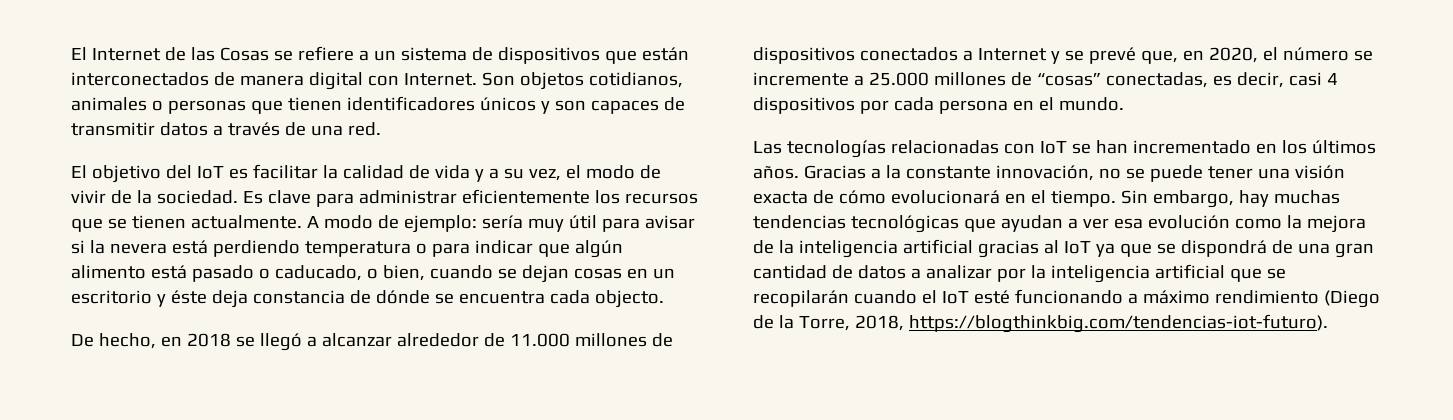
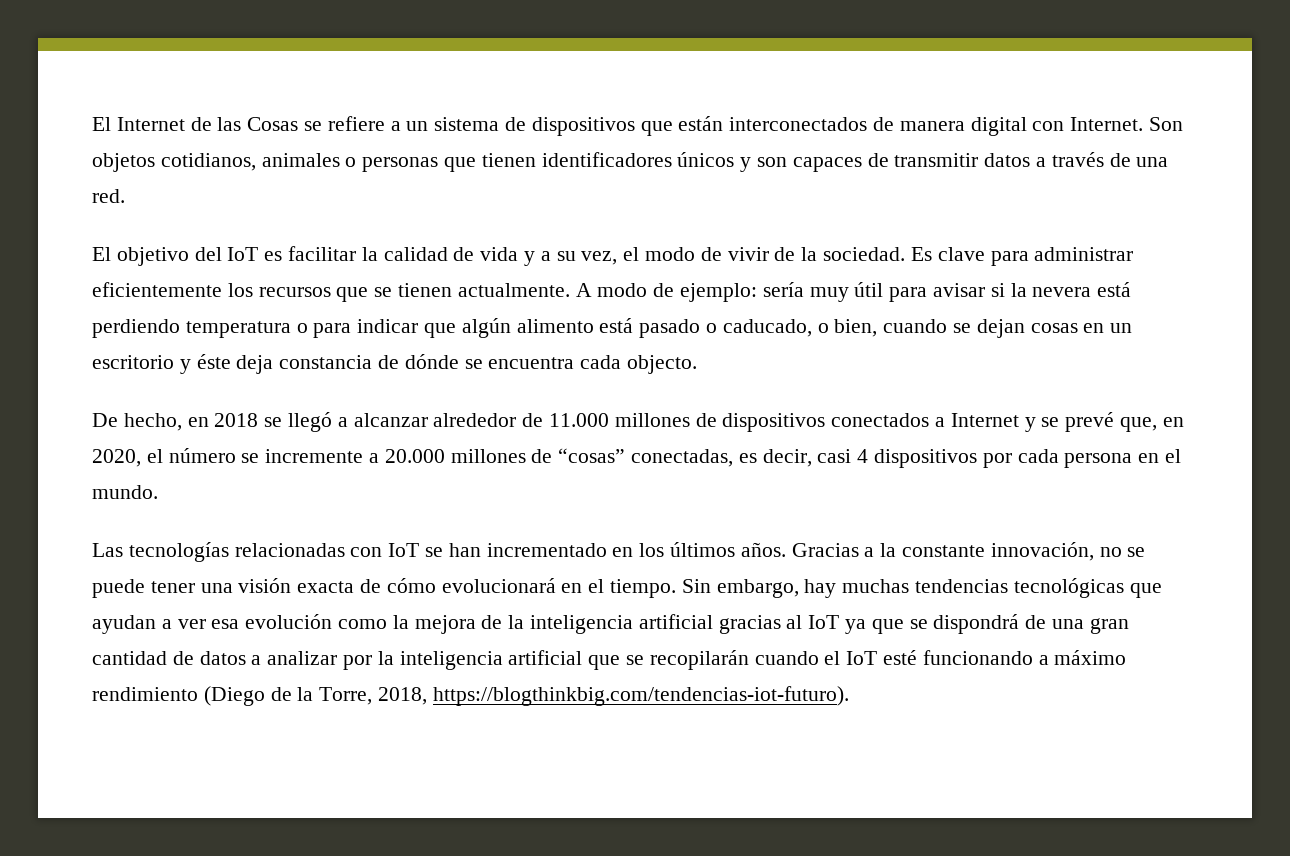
[868,72,929,86] 25.000 -> [384,449,445,463] 20.000

